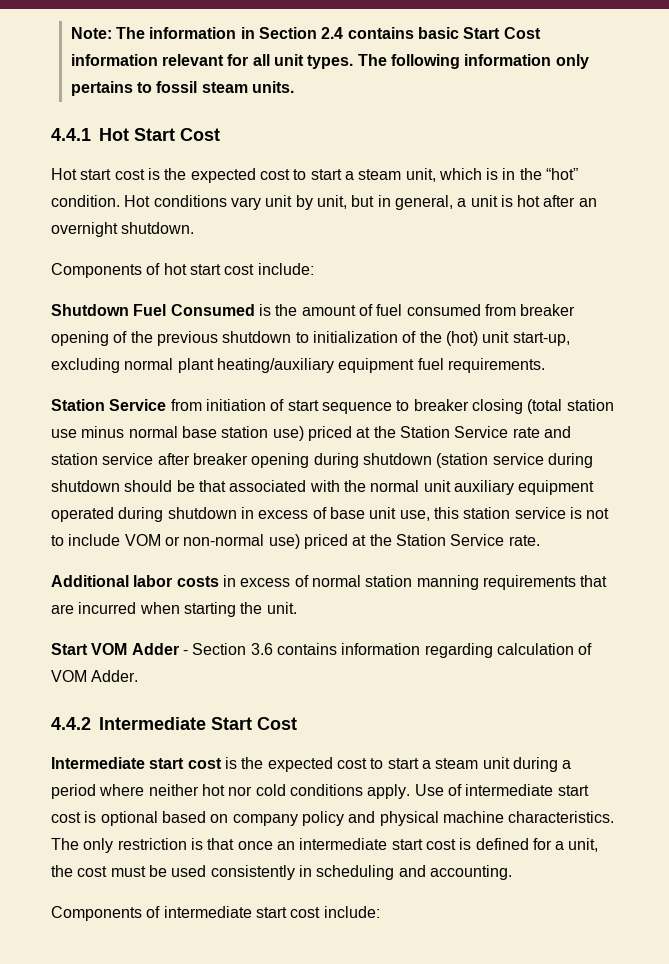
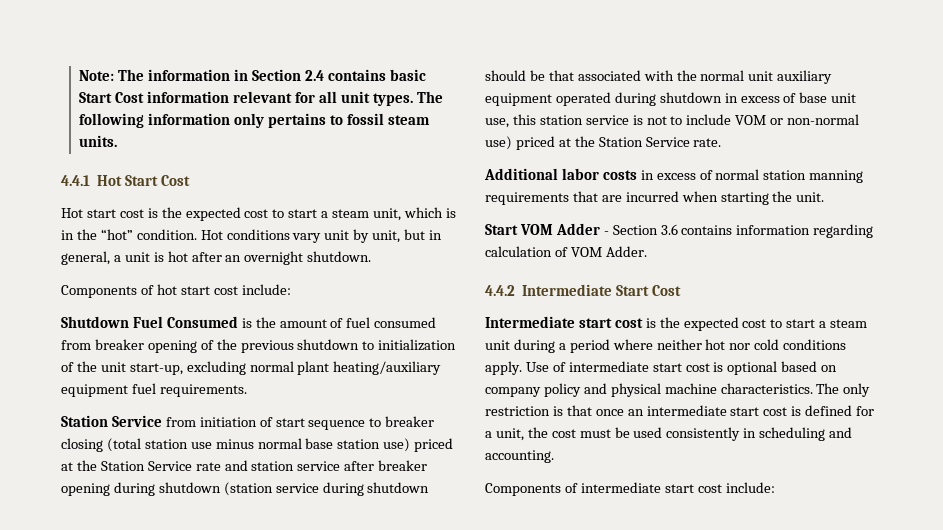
[445,331,478,346] (hot) -> (97, 366) none

